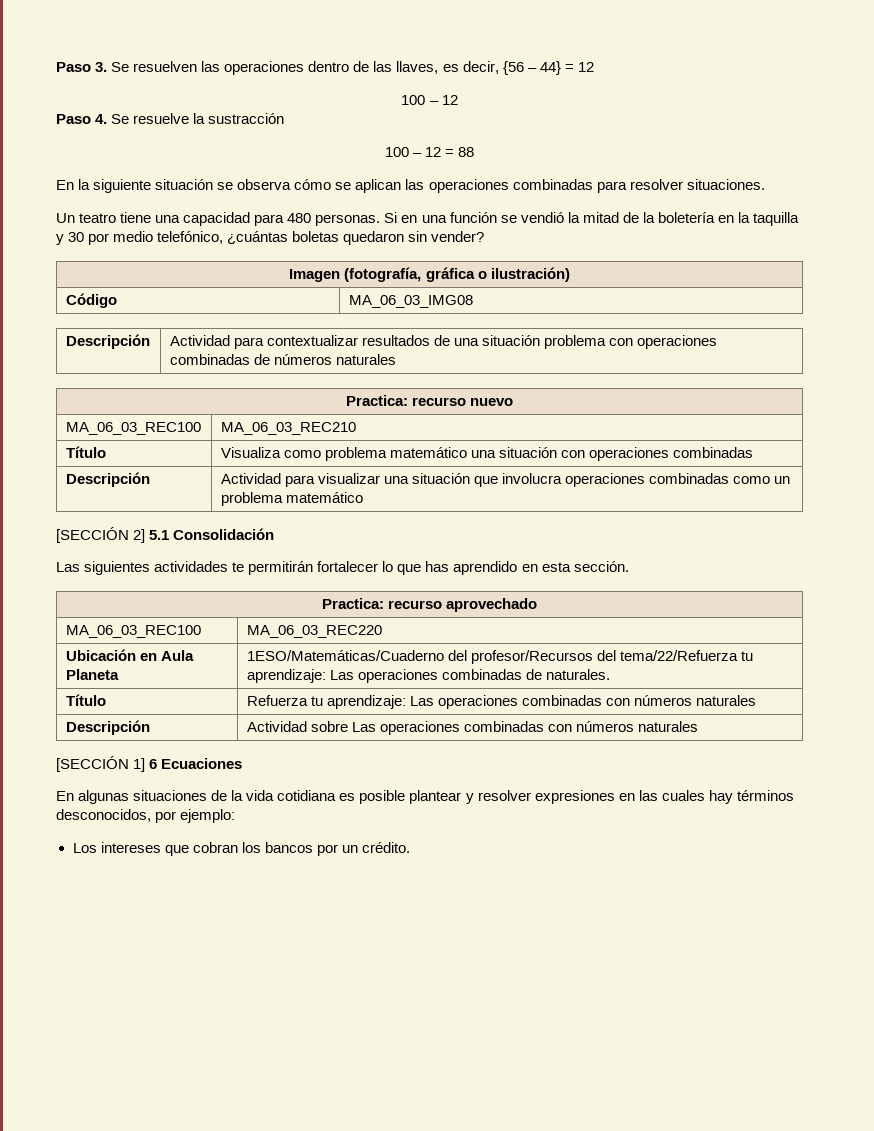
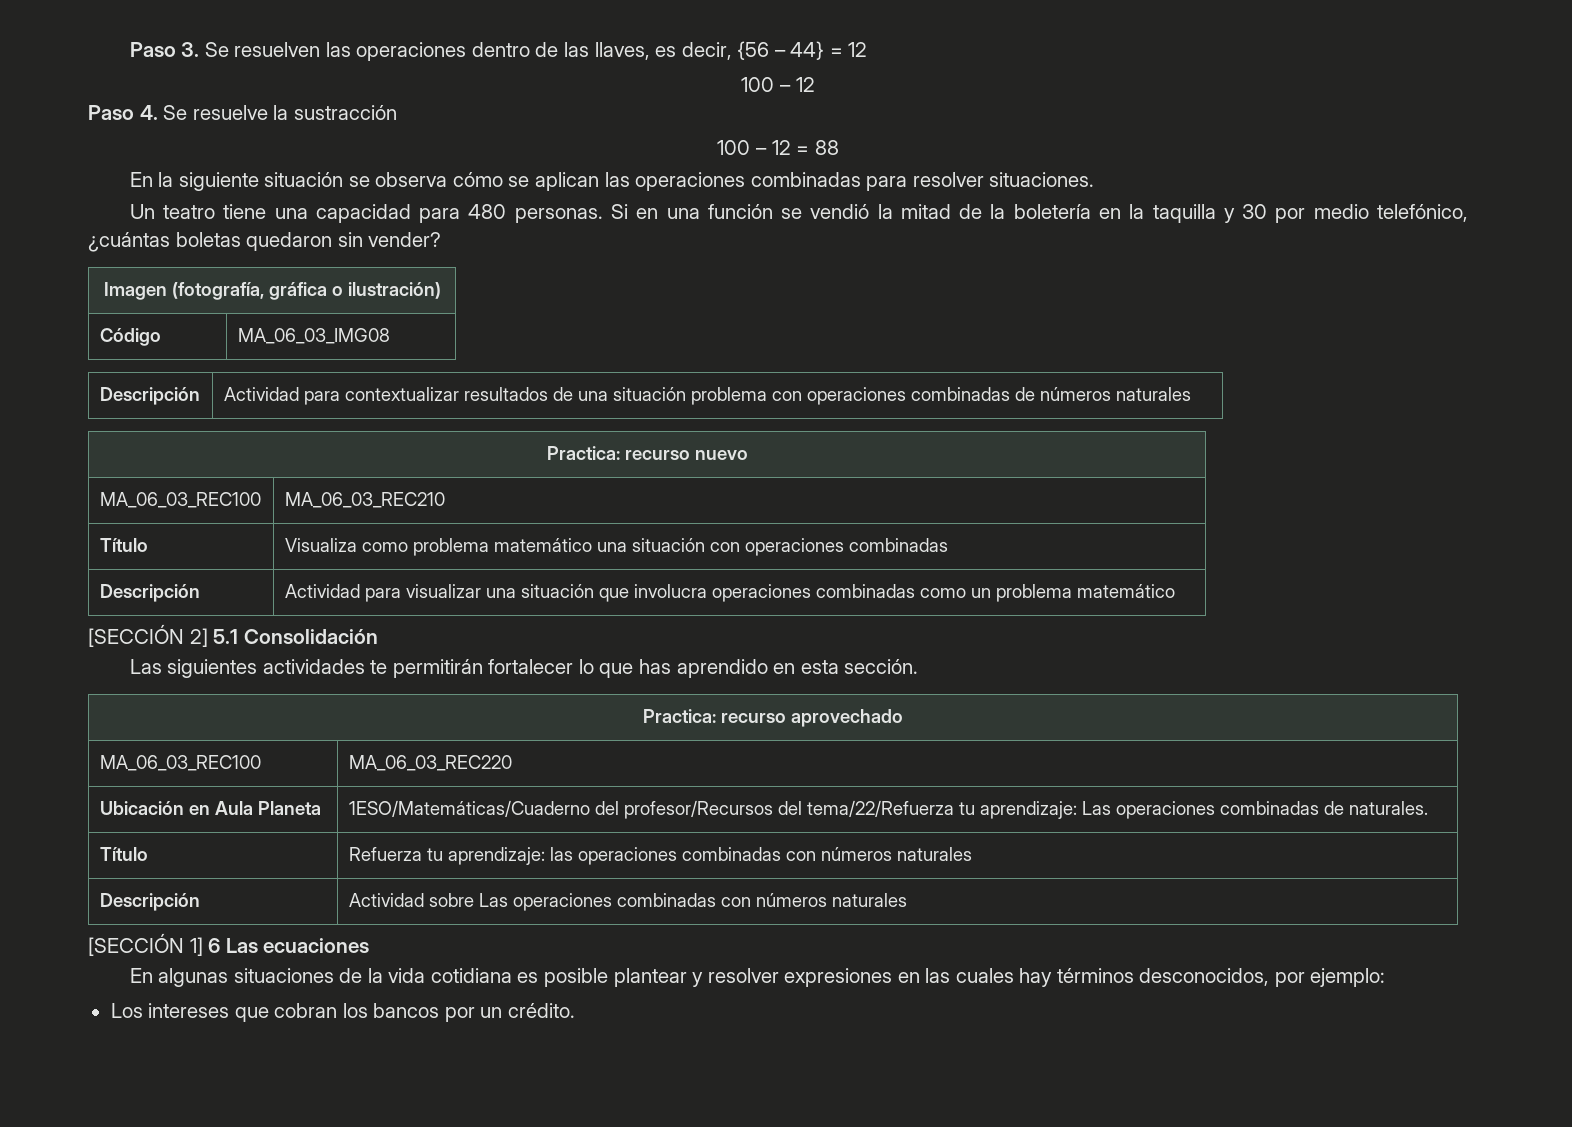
[410,696,435,706] Las -> [549,847,573,861] las
[161,758,243,769] Ecuaciones -> [225,938,370,953] Las ecuaciones

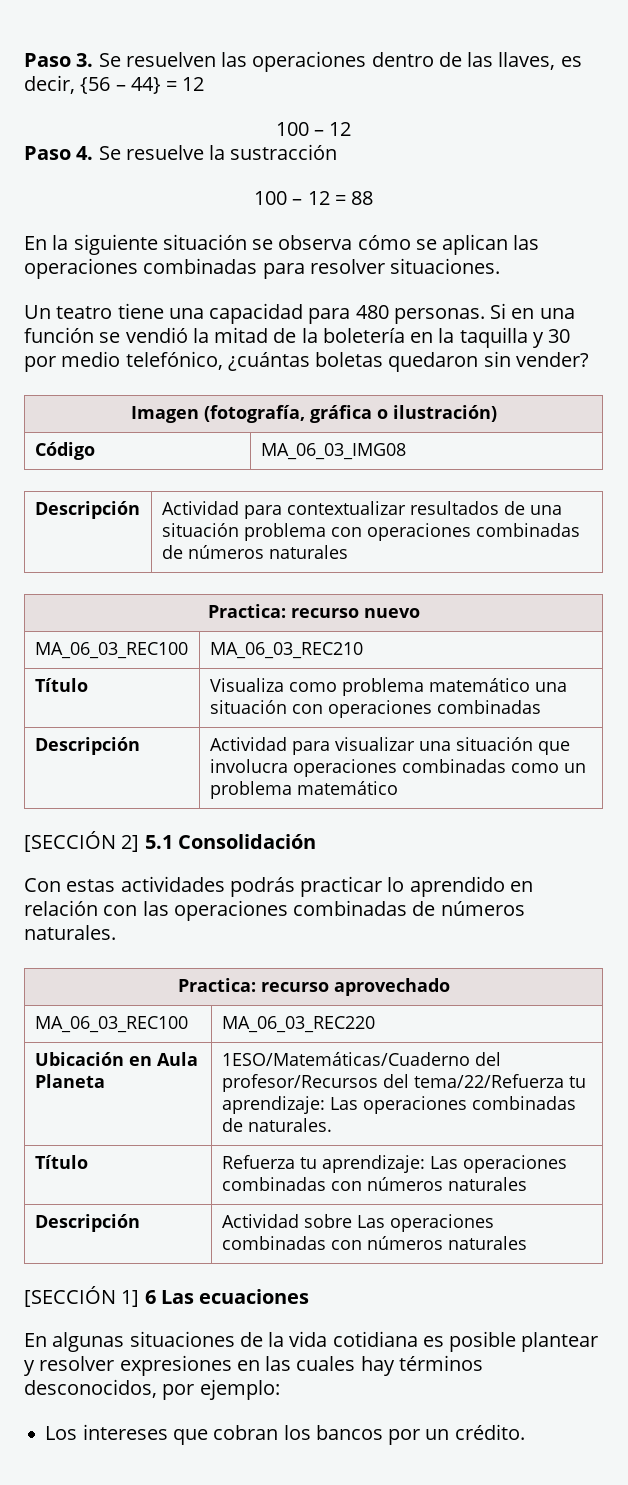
[129,659,919,678] Las siguientes actividades te permitirán fortalecer lo que has aprendido en esta sección. -> [24,876,533,897] [24,900,525,921] [24,925,116,940] Con estas actividades podrás practicar lo aprendido en relación con las operaciones combinadas de números naturales.
[549,847,573,861] las -> [429,1156,458,1169] Las

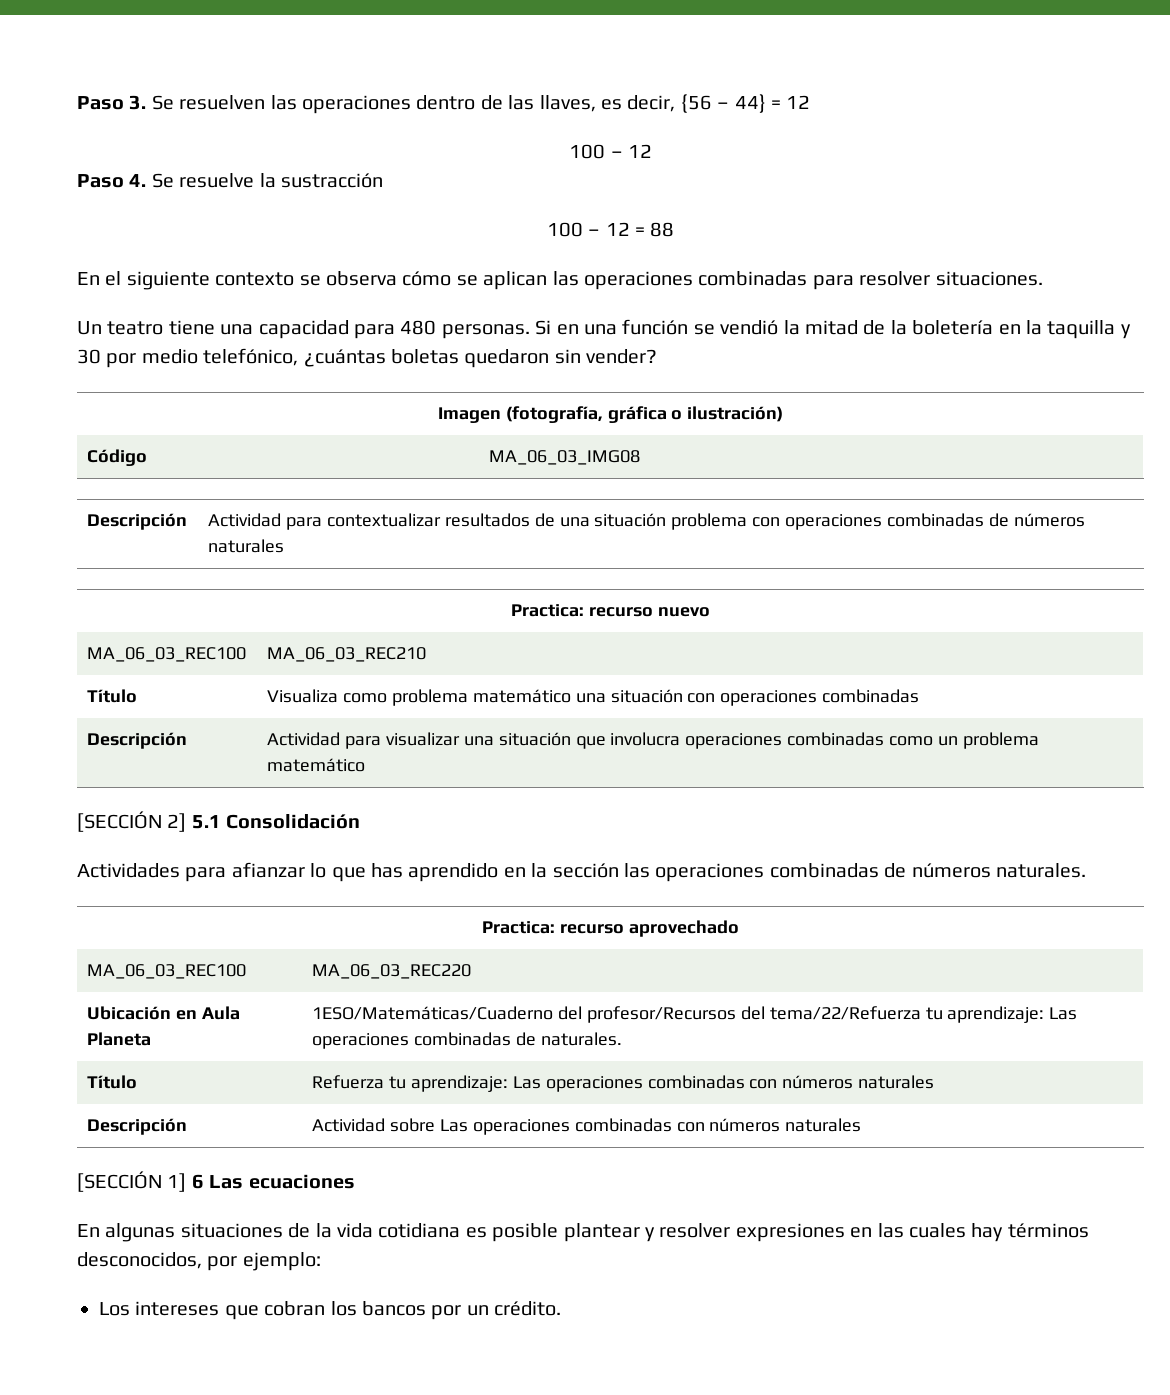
[52,234,247,255] la siguiente situación -> [105,271,295,290] el siguiente contexto
[24,876,533,897] [24,900,138,916] Con estas actividades podrás practicar lo aprendido en relación con -> [77,862,619,882] Actividades para afianzar lo que has aprendido en la sección

